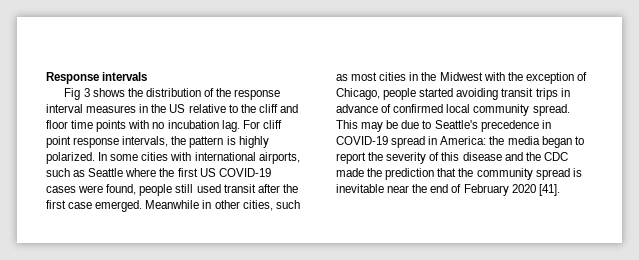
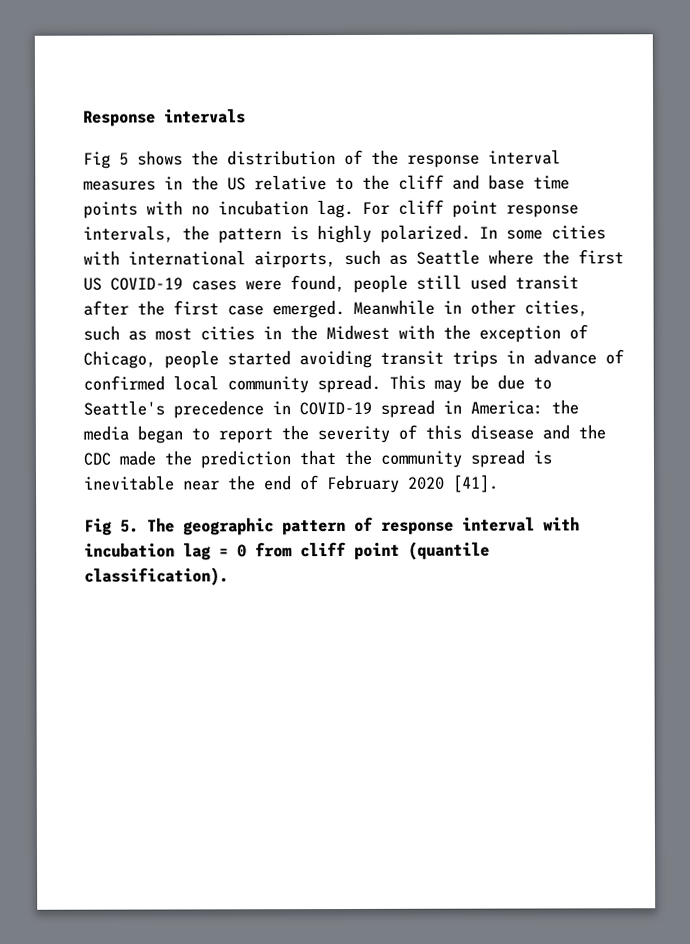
[83,88,90,97] 3 -> [119,152,129,166] 5
[46,120,68,129] floor -> [488,174,525,190] base
(560, 190) none -> [84,516,580,536] [84,541,490,561] [84,567,229,586] // Fig 5. The geographic pattern of response interval with incubation lag = 0 from cliff point (quantile classification).

